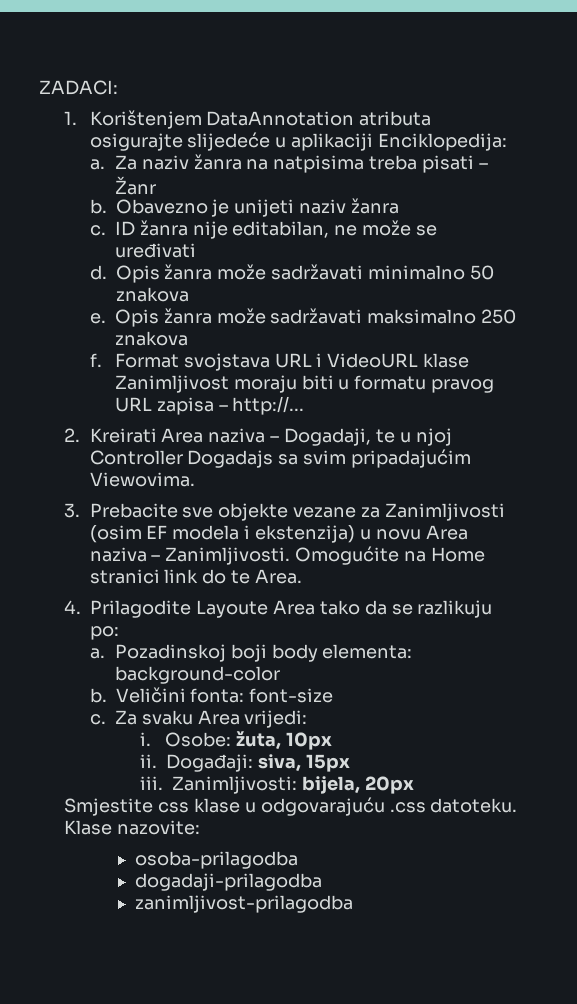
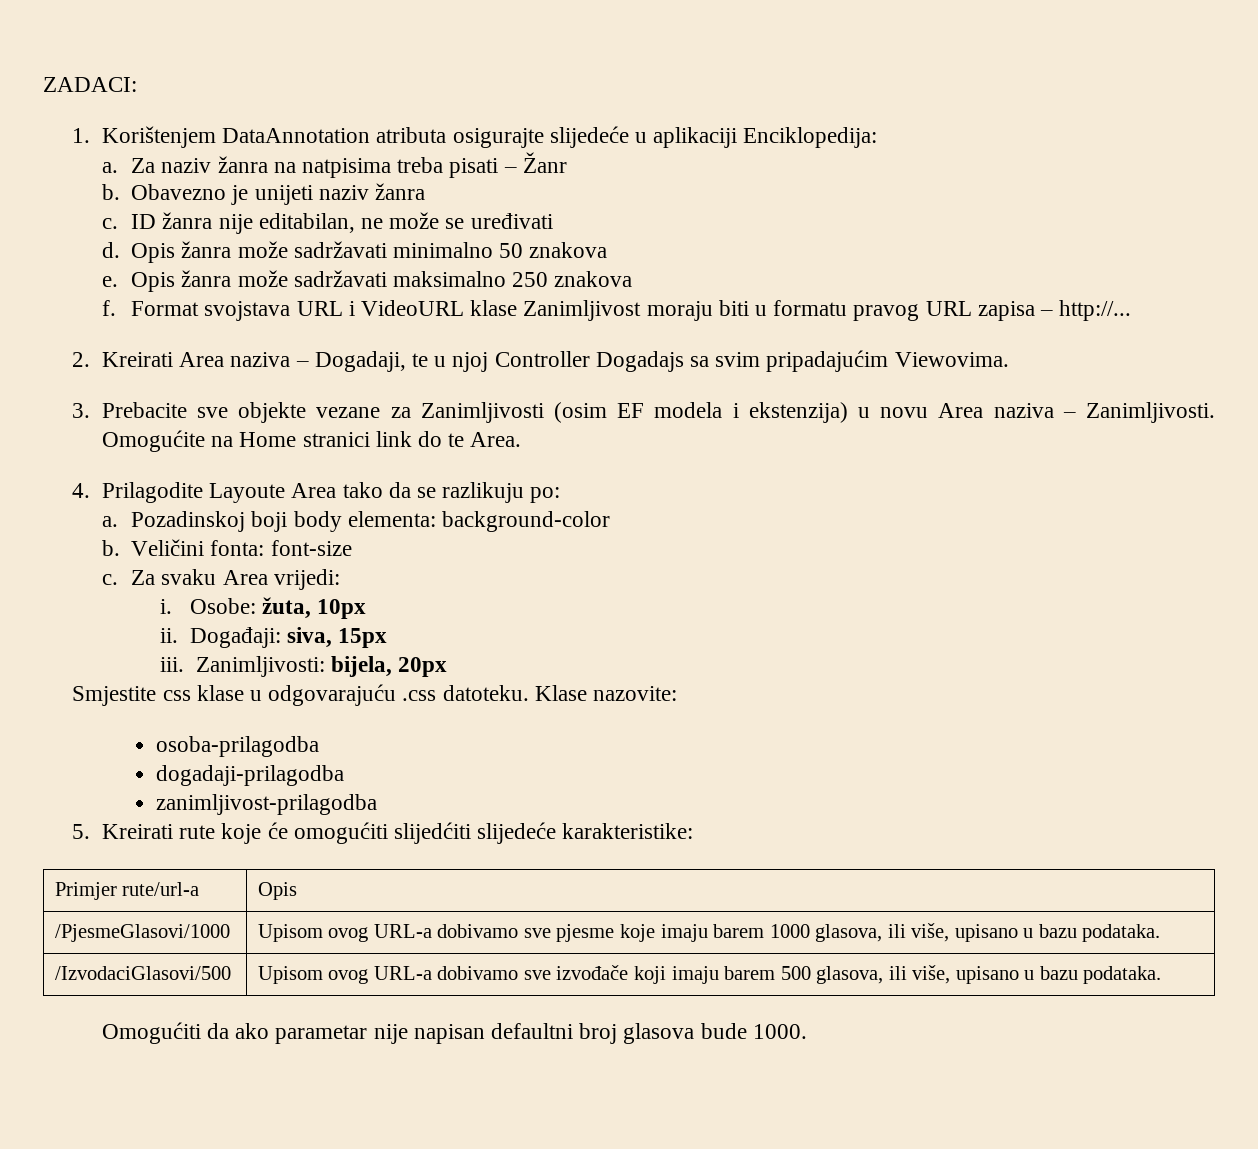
(353, 904) none -> [72,822,694,844] [54,882,200,900] [257,882,297,900] [54,924,230,942] [257,923,1161,942] [54,966,231,980] [257,965,1162,984] [101,1022,807,1044] // 5. Kreirati rute koje će omogućiti slijedćiti slijedeće karakteristike: // Primjer rute/url-a | Opis // /PjesmeGlasovi/1000 | Upisom ovog URL-a dobivamo sve pjesme koje imaju barem 1000 glasova, ili više, upisano u bazu podataka. // /IzvodaciGlasovi/500 | Upisom ovog URL-a dobivamo sve izvođače koji imaju barem 500 glasova, ili više, upisano u bazu podataka. // Omogućiti da ako parametar nije napisan defaultni broj glasova bude 1000.

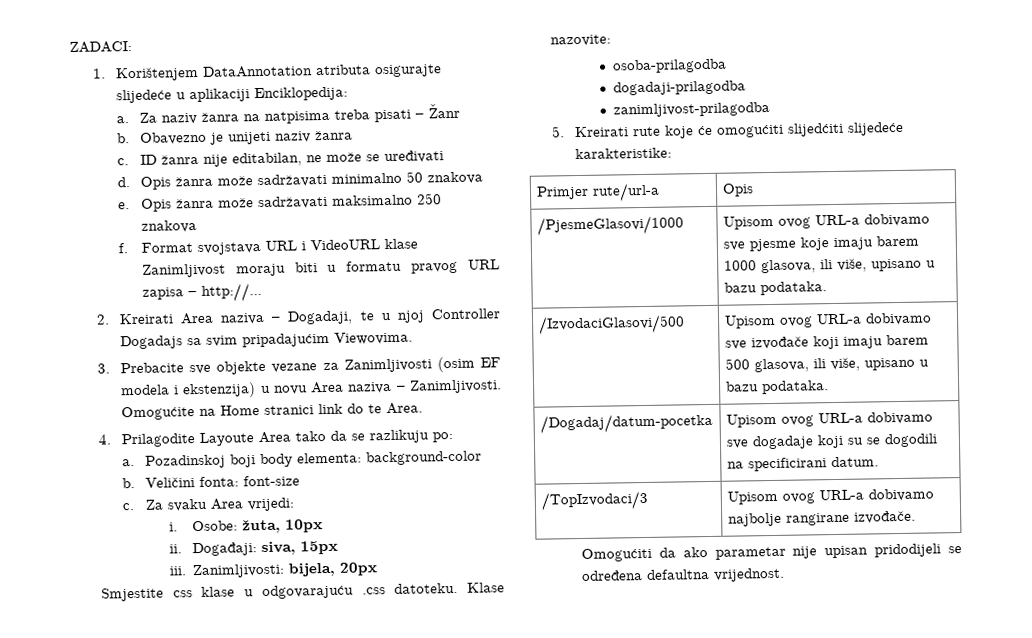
(1162, 975) none -> [539,412,713,434] [725,411,933,428] [725,433,938,450] [726,456,879,472] [540,490,648,511] [726,488,934,505] [727,510,916,527] // /Dogadaj/datum-pocetka | Upisom ovog URL-a dobivamo sve dogadaje koji su se dogodili na specificirani datum. // /TopIzvodaci/3 | Upisom ovog URL-a dobivamo najbolje rangirane izvođače.
[413,1023,807,1044] napisan defaultni broj glasova bude 1000. -> [824,543,962,559] [580,567,785,582] upisan pridodijeli se određena defaultna vrijednost.

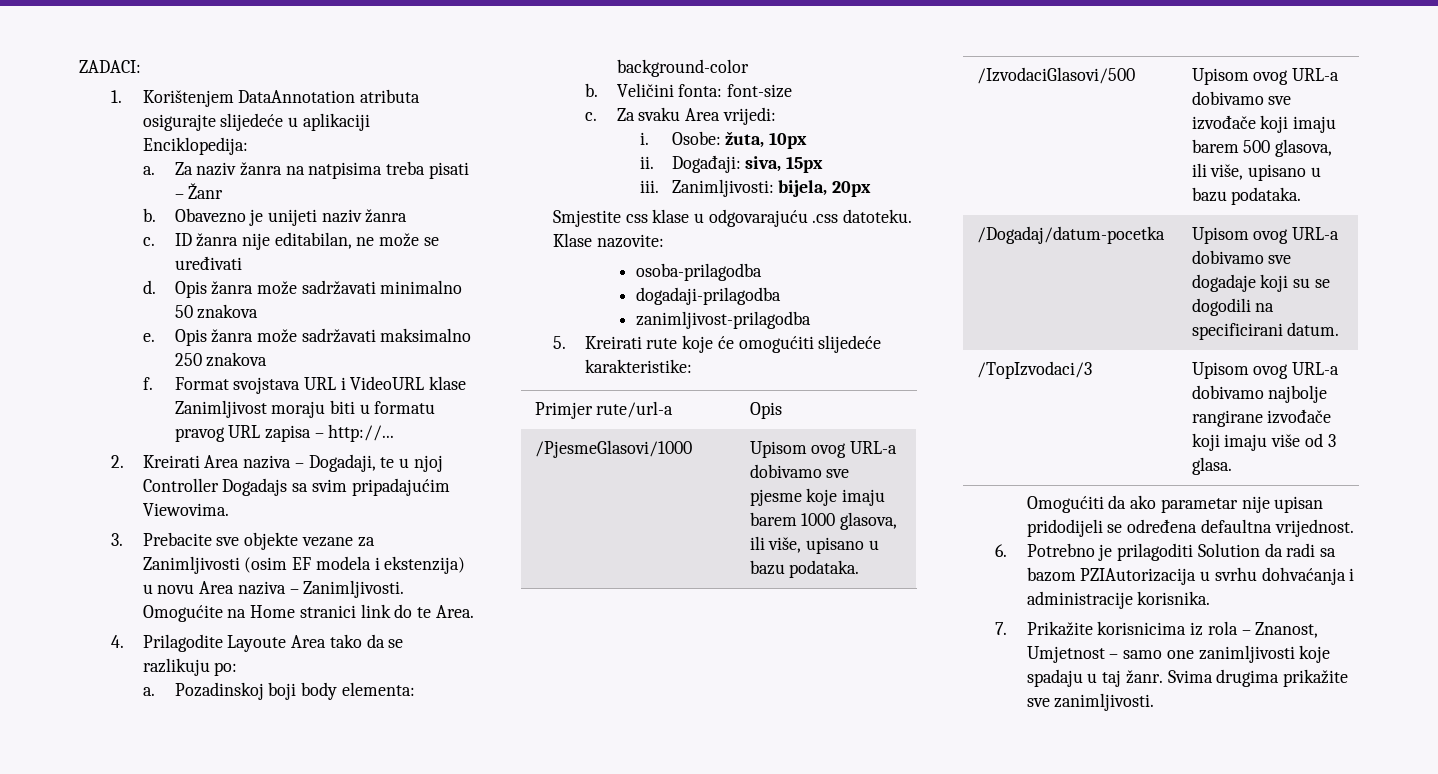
[786,122,844,137] slijedćiti -> (814, 344) none
[853,510,916,524] izvođače. -> [1267,409,1332,424] [1191,433,1336,451] [1191,457,1232,475] izvođače koji imaju više od 3 glasa.
(785, 574) none -> [994,543,1337,561] [1026,567,1355,585] [1026,591,1211,609] [994,621,1319,638] [1026,645,1331,663] [1026,669,1349,687] [1026,693,1155,711] // 6. Potrebno je prilagoditi Solution da radi sa bazom PZIAutorizacija u svrhu dohvaćanja i administracije korisnika. // 7. Prikažite korisnicima iz rola – Znanost, Umjetnost – samo one zanimljivosti koje spadaju u taj žanr. Svima drugima prikažite sve zanimljivosti.

